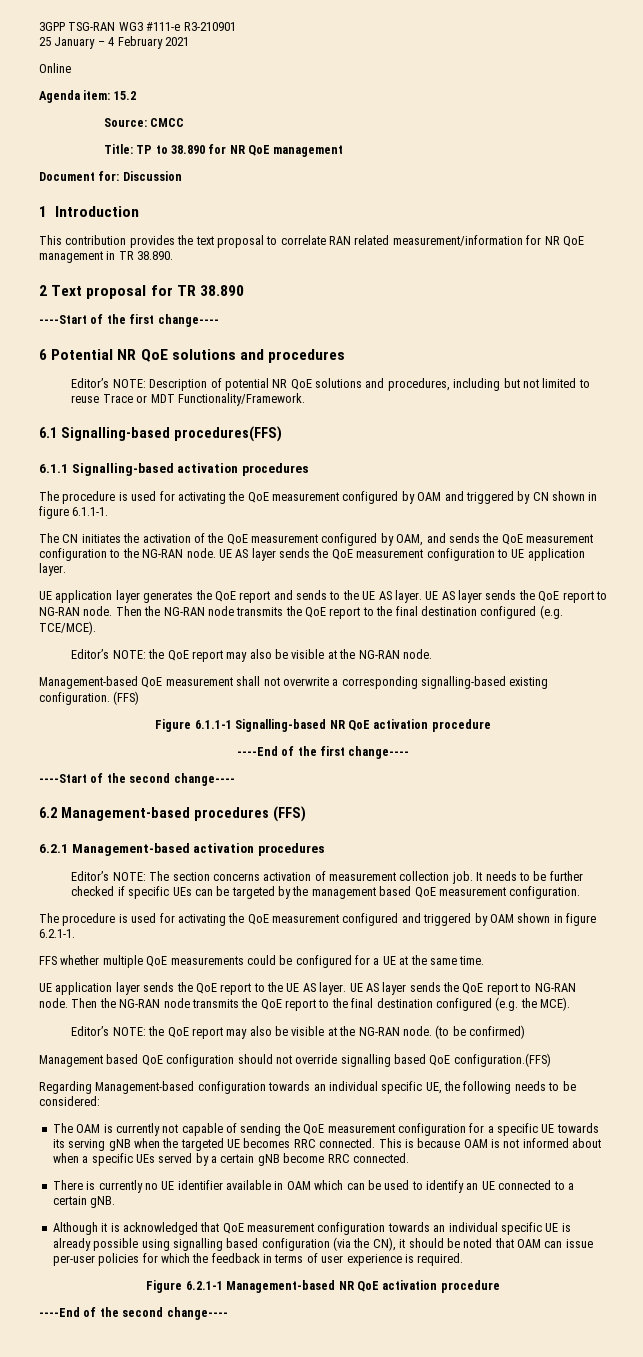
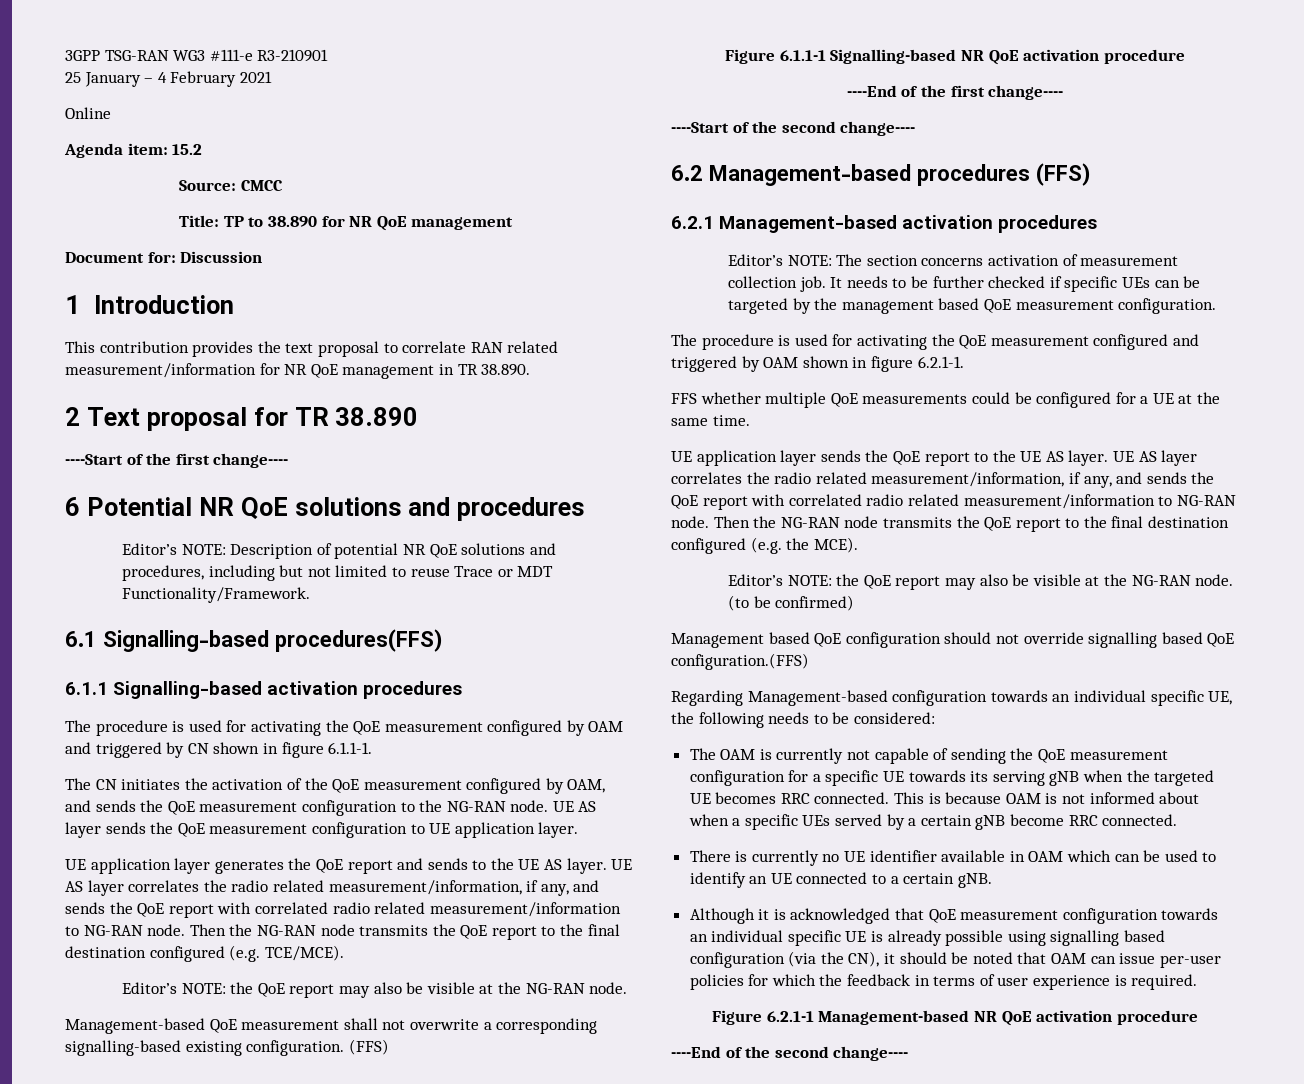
[485,590,594,603] sends the QoE report -> [128,880,600,896] [65,902,621,918] correlates the radio related measurement/information, if any, and sends the QoE report with correlated radio related measurement/information
[409,982,518,995] sends the QoE report -> [671,472,1215,488] [671,494,1155,510] correlates the radio related measurement/information, if any, and sends the QoE report with correlated radio related measurement/information

